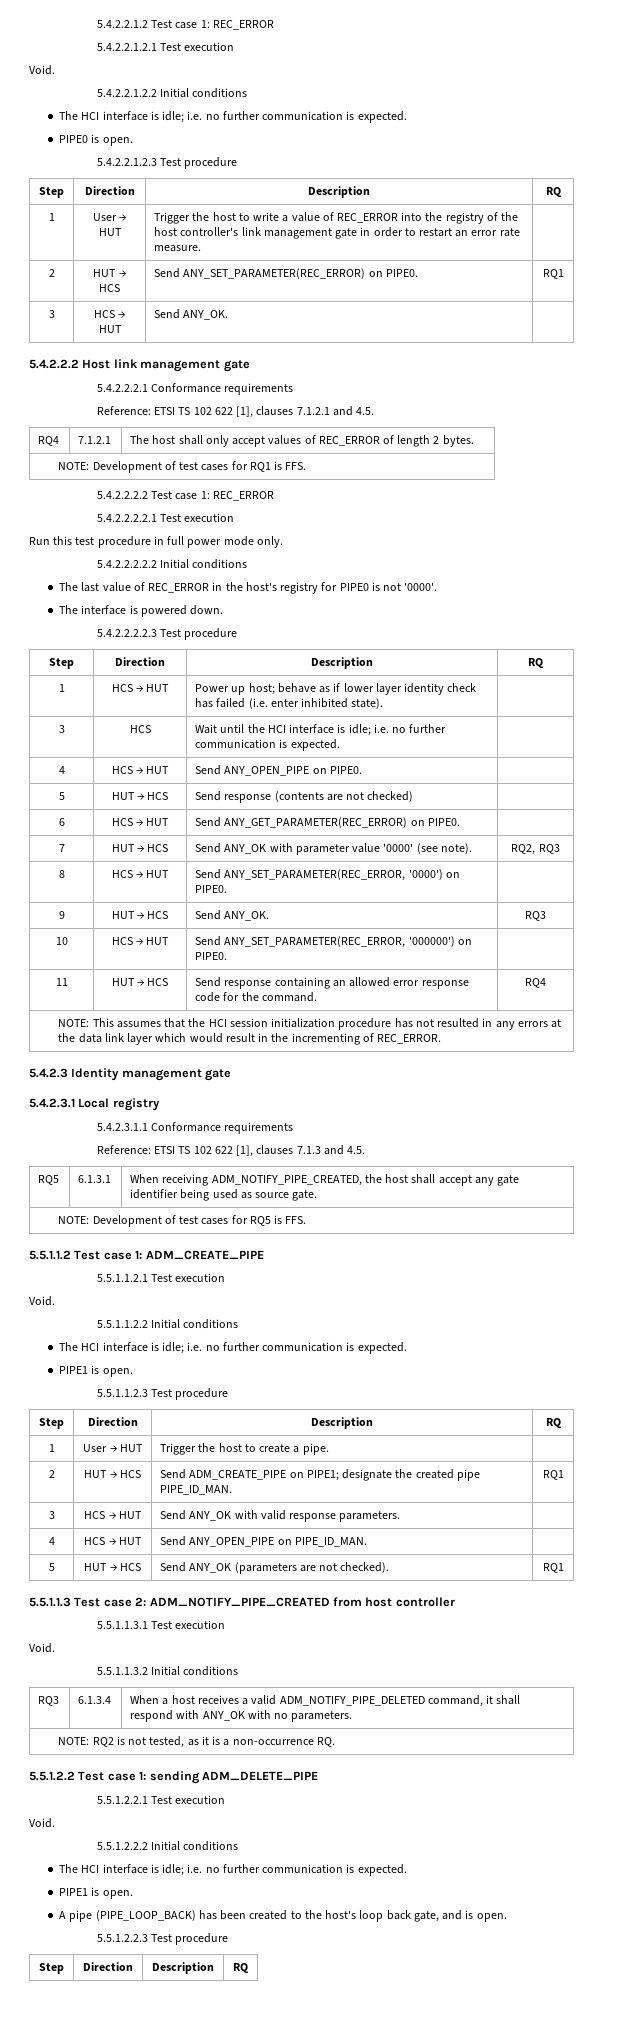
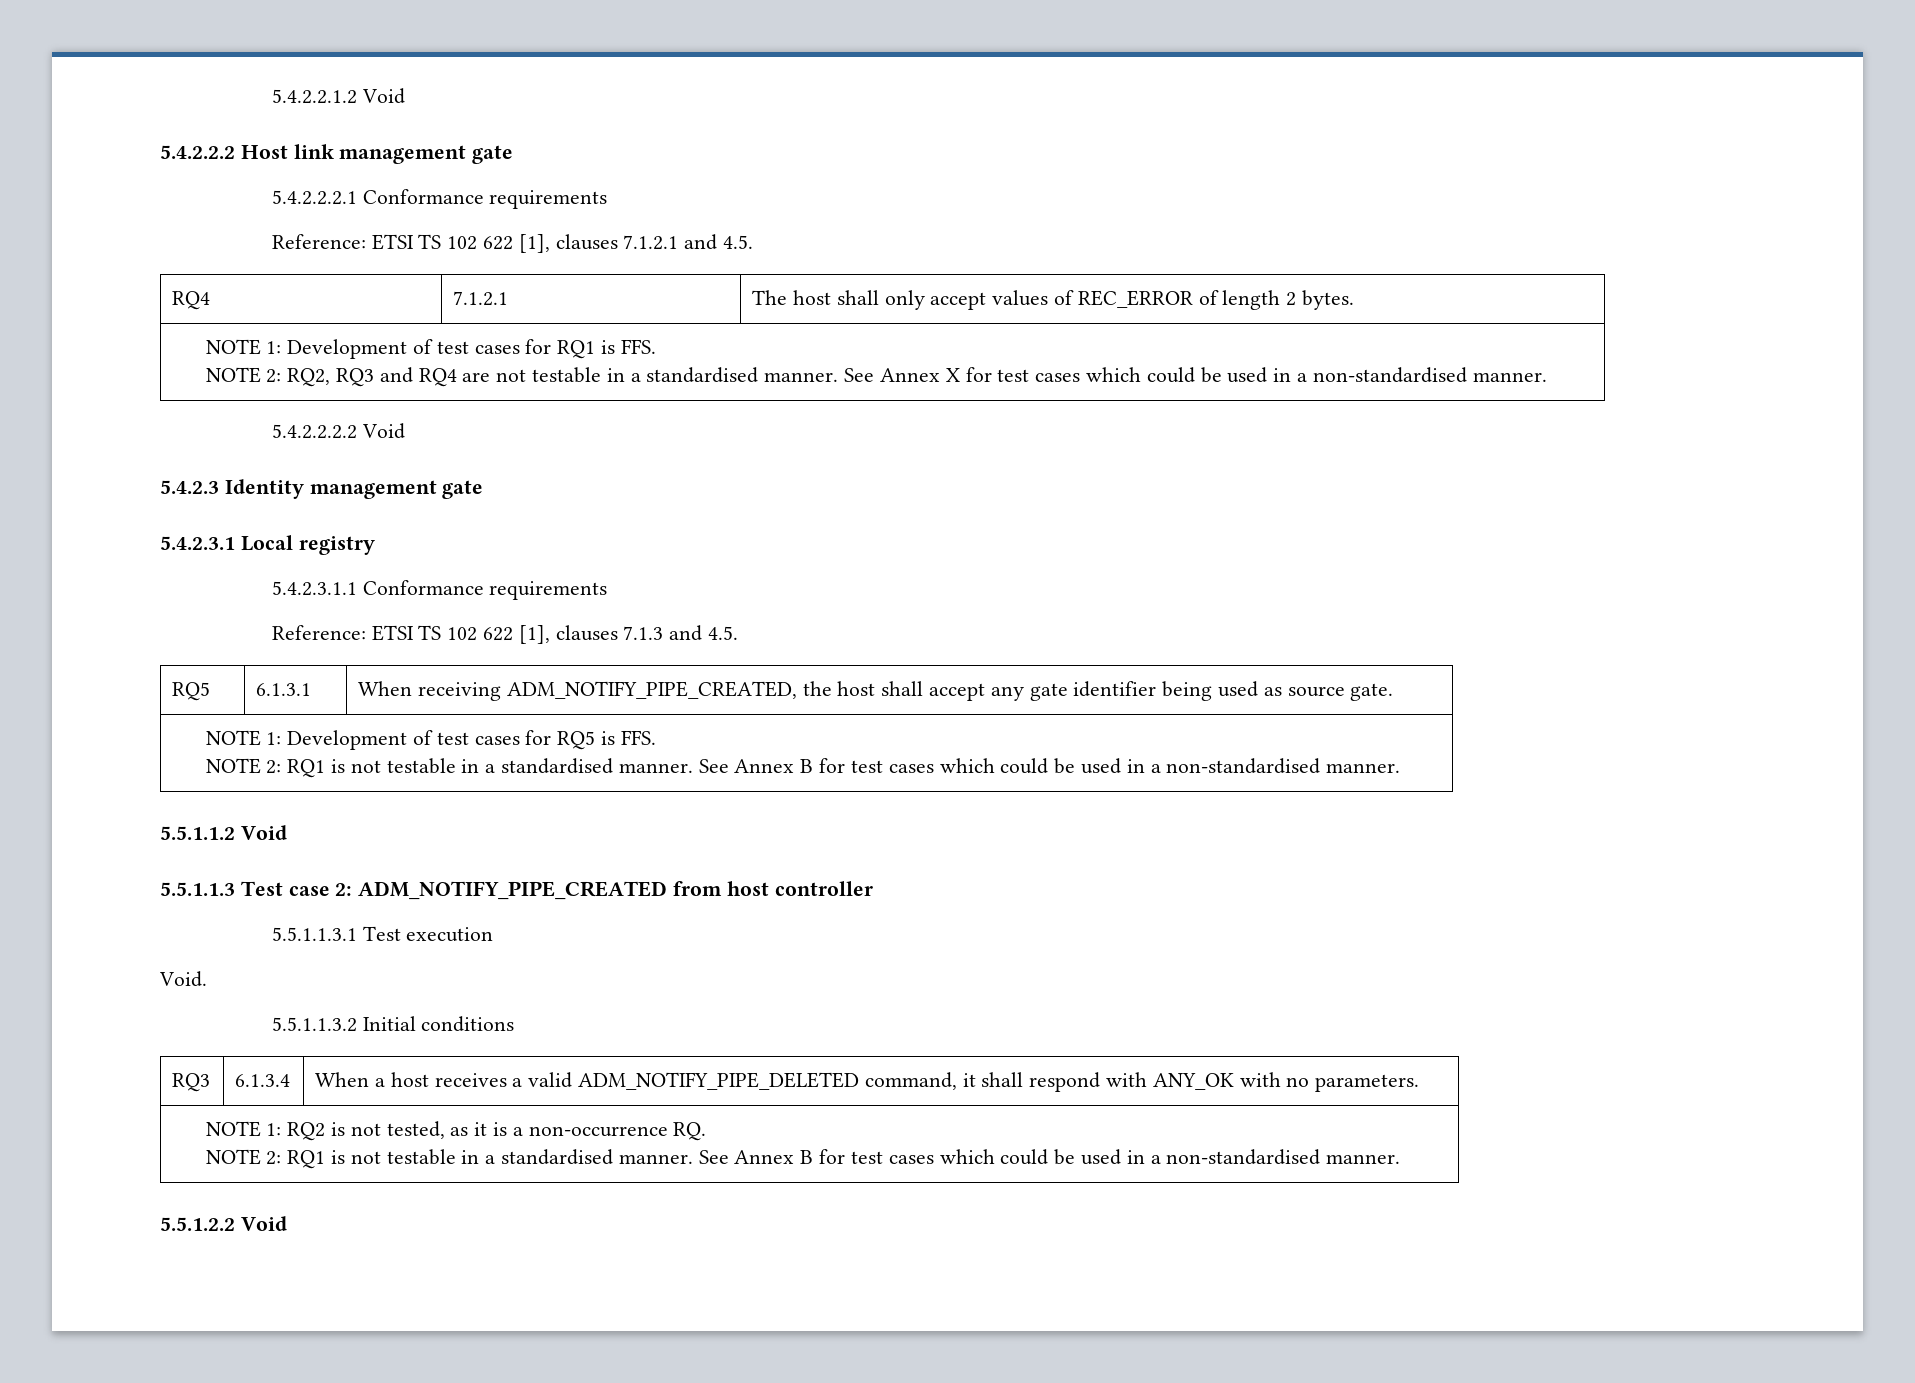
[151,20,274,30] [96,42,235,51] [29,65,55,75] [96,88,248,98] [59,111,407,123] [59,134,133,146] [96,157,238,169] [39,187,64,198] [84,186,135,195] [308,186,370,198] [545,187,562,197] [48,213,55,221] [92,213,128,221] [98,228,122,236] [154,212,519,224] [154,227,520,239] [154,245,202,252] [48,269,55,277] [93,269,127,277] [99,284,120,292] [154,268,418,279] [542,269,564,279] [48,310,55,318] [93,310,127,318] [98,325,122,333] [154,309,229,320] Test case 1: REC_ERROR // 5.4.2.2.1.2.1 Test execution // Void. // 5.4.2.2.1.2.2 Initial conditions // The HCI interface is idle; i.e. no further communication is expected. // PIPE0 is open. // 5.4.2.2.1.2.3 Test procedure // Step | Direction | Description | RQ // 1 | User → HUT | Trigger the host to write a value of REC_ERROR into the registry of the host controller's link management gate in order to restart an error rate measure. | // 2 | HUT → HCS | Send ANY_SET_PARAMETER(REC_ERROR) on PIPE0. | RQ1 // 3 | HCS → HUT | Send ANY_OK. | -> [361,88,405,104] Void
[58,462,90,470] NOTE: -> [205,339,282,355] NOTE 1:
[96,491,274,501] [96,513,235,522] [29,536,283,548] [96,559,248,569] [59,582,438,594] [59,605,224,617] [96,628,238,640] [49,658,74,669] [115,657,165,666] [311,657,373,669] [528,658,544,668] [58,684,65,692] [111,684,170,692] [195,683,477,695] [195,698,384,709] [58,725,65,733] [129,725,151,733] [195,724,447,736] [195,739,340,751] [58,766,65,774] [111,766,170,774] [195,765,362,776] [58,792,65,800] [111,792,169,800] [195,791,414,803] [58,818,65,826] [111,818,170,826] [195,817,460,828] [58,844,65,852] [111,844,169,852] [195,843,472,855] [511,844,560,855] [58,870,65,878] [111,870,170,878] [195,869,460,881] [195,885,228,893] [58,911,65,919] [111,911,169,919] [195,910,270,921] [525,911,546,921] [55,937,68,945] [111,937,170,945] [195,936,472,948] [195,952,228,960] [55,978,68,986] [111,978,169,986] [195,977,469,989] [195,992,317,1002] [525,978,546,988] [58,1018,562,1030] [58,1033,442,1045] // 5.4.2.2.2.2 Test case 1: REC_ERROR // 5.4.2.2.2.2.1 Test execution // Run this test procedure in full power mode only. // 5.4.2.2.2.2.2 Initial conditions // The last value of REC_ERROR in the host's registry for PIPE0 is not '0000'. // The interface is powered down. // 5.4.2.2.2.2.3 Test procedure // Step | Direction | Description | RQ // 1 | HCS → HUT | Power up host; behave as if lower layer identity check has failed (i.e. enter inhibited state). | // 3 | HCS | Wait until the HCI interface is idle; i.e. no further communication is expected. | // 4 | HCS → HUT | Send ANY_OPEN_PIPE on PIPE0. | // 5 | HUT → HCS | Send response (contents are not checked) | // 6 | HCS → HUT | Send ANY_GET_PARAMETER(REC_ERROR) on PIPE0. | // 7 | HUT → HCS | Send ANY_OK with parameter value '0000' (see note). | RQ2, RQ3 // 8 | HCS → HUT | Send ANY_SET_PARAMETER(REC_ERROR, '0000') on PIPE0. | // 9 | HUT → HCS | Send ANY_OK. | RQ3 // 10 | HCS → HUT | Send ANY_SET_PARAMETER(REC_ERROR, '000000') on PIPE0. | // 11 | HUT → HCS | Send response containing an allowed error response code for the command. | RQ4 // NOTE: This assumes that the HCI session initialization procedure has not resulted in any errors at the data link layer which would result in the incrementing of REC_ERROR. -> [205,367,1547,387] [271,423,405,439] // NOTE 2: RQ2, RQ3 and RQ4 are not testable in a standardised manner. See Annex X for test cases which could be used in a non-standardised manner. // 5.4.2.2.2.2 Void
[58,1216,90,1224] NOTE: -> [205,730,282,746] NOTE 1:
[29,1250,264,1260] [96,1273,226,1282] [29,1296,55,1306] [96,1319,239,1329] [59,1342,407,1354] [59,1365,133,1377] [96,1388,229,1400] [39,1418,64,1429] [87,1417,138,1426] [311,1417,373,1429] [545,1418,562,1428] [48,1444,55,1452] [83,1444,143,1452] [160,1443,329,1455] [48,1470,55,1478] [84,1470,141,1478] [160,1469,480,1481] [160,1485,233,1495] [542,1470,564,1480] [48,1511,55,1519] [84,1511,142,1519] [160,1510,401,1522] [48,1537,55,1545] [84,1537,142,1545] [160,1536,367,1547] [48,1563,55,1571] [84,1563,141,1571] [160,1562,390,1574] [542,1563,564,1573] // 5.5.1.1.2 Test case 1: ADM_CREATE_PIPE // 5.5.1.1.2.1 Test execution // Void. // 5.5.1.1.2.2 Initial conditions // The HCI interface is idle; i.e. no further communication is expected. // PIPE1 is open. // 5.5.1.1.2.3 Test procedure // Step | Direction | Description | RQ // 1 | User → HUT | Trigger the host to create a pipe. | // 2 | HUT → HCS | Send ADM_CREATE_PIPE on PIPE1; designate the created pipe PIPE_ID_MAN. | RQ1 // 3 | HCS → HUT | Send ANY_OK with valid response parameters. | // 4 | HCS → HUT | Send ANY_OPEN_PIPE on PIPE_ID_MAN. | // 5 | HUT → HCS | Send ANY_OK (parameters are not checked). | RQ1 -> [205,758,1401,778] [160,825,287,840] // NOTE 2: RQ1 is not testable in a standardised manner. See Annex B for test cases which could be used in a non-standardised manner. // 5.5.1.1.2 Void
[58,1737,90,1745] NOTE: -> [205,1121,282,1137] NOTE 1:
[29,1771,318,1784] [96,1795,226,1804] [29,1818,55,1828] [96,1841,239,1851] [59,1864,407,1876] [59,1887,133,1899] [59,1910,507,1922] [96,1933,229,1945] [39,1963,64,1974] [83,1962,133,1971] [152,1962,214,1974] [233,1963,249,1973] // 5.5.1.2.2 Test case 1: sending ADM_DELETE_PIPE // 5.5.1.2.2.1 Test execution // Void. // 5.5.1.2.2.2 Initial conditions // The HCI interface is idle; i.e. no further communication is expected. // PIPE1 is open. // A pipe (PIPE_LOOP_BACK) has been created to the host's loop back gate, and is open. // 5.5.1.2.2.3 Test procedure // Step | Direction | Description | RQ -> [205,1149,1401,1169] [160,1216,287,1231] // NOTE 2: RQ1 is not testable in a standardised manner. See Annex B for test cases which could be used in a non-standardised manner. // 5.5.1.2.2 Void

